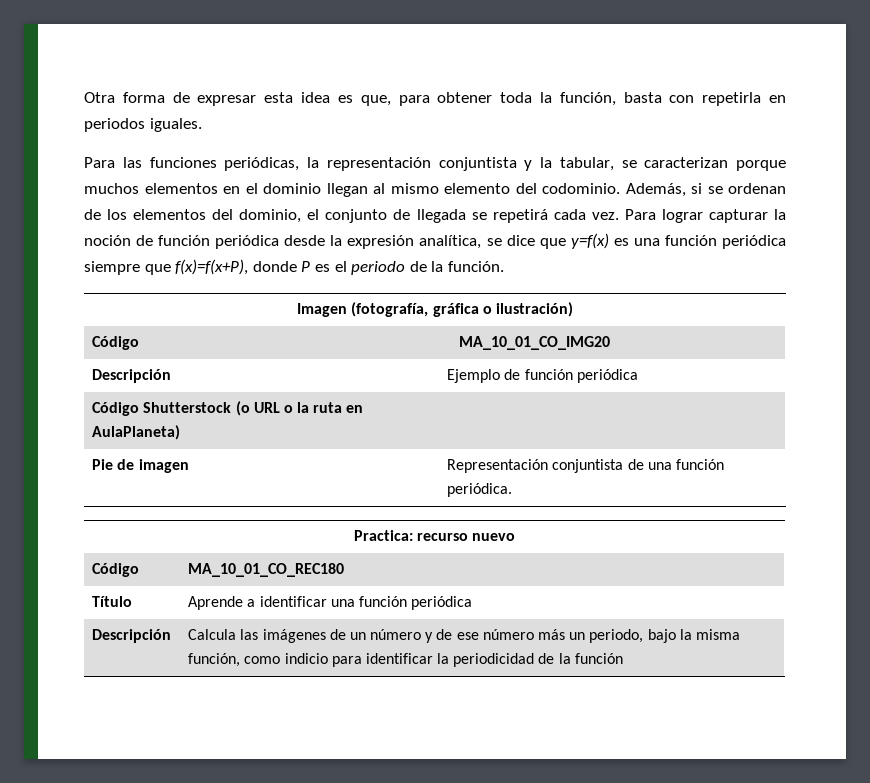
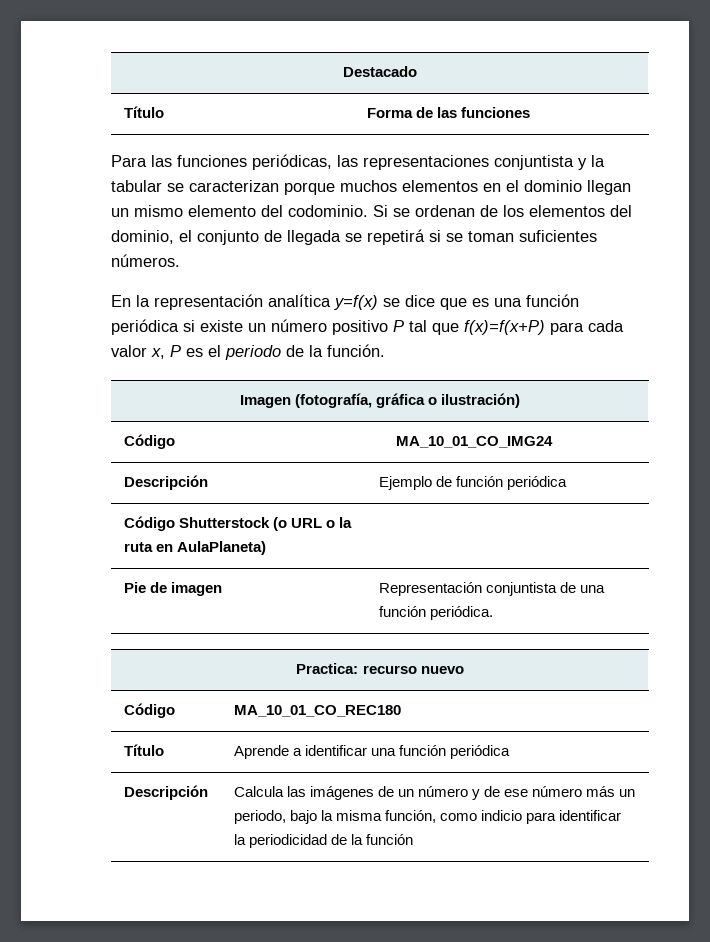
[84,92,786,106] [84,118,202,132] Otra forma de expresar esta idea es que, para obtener toda la función, basta con repetirla en periodos iguales. -> [343,66,417,77] [123,106,164,118] [366,107,531,118] Destacado // Título | Forma de las funciones
[307,157,431,171] la representación -> [337,155,489,170] las representaciones
[559,157,614,171] tabular, -> [111,180,162,192] tabular
[373,183,385,194] al -> [111,208,129,217] un
[625,183,702,197] Además, si -> [373,205,388,217] Si
[553,209,786,223] [84,235,482,249] cada vez. Para lograr capturar la noción de función periódica desde la expresión analítica, -> [429,230,597,242] [111,254,180,267] [111,294,378,310] si se toman suficientes números. // En la representación analítica y=f(x)
[570,233,609,249] y=f(x) -> (467, 304) none
[84,259,297,275] siempre que f(x)=f(x+P), donde -> [183,319,624,335] [111,345,165,359] si existe un número positivo P tal que f(x)=f(x+P) para cada valor x,
[458,336,610,350] MA_10_01_CO_IMG20 -> [395,436,553,448] MA_10_01_CO_IMG24

